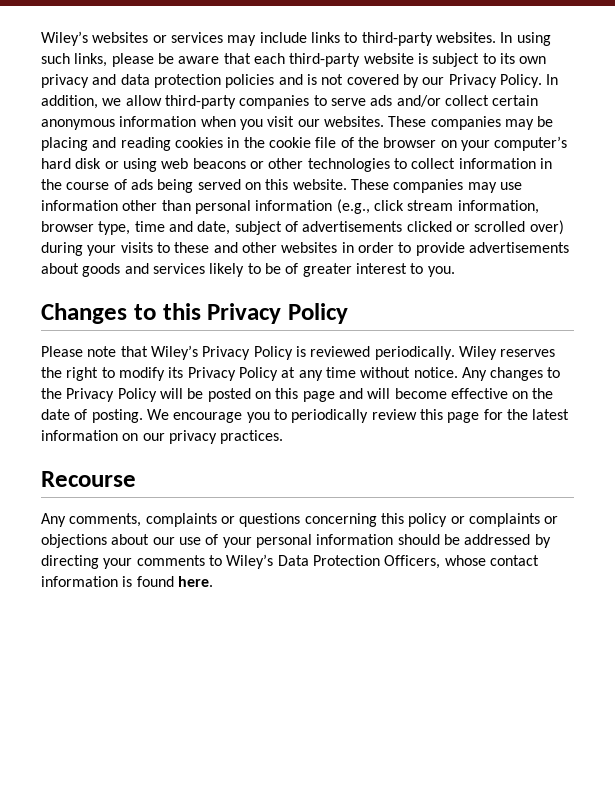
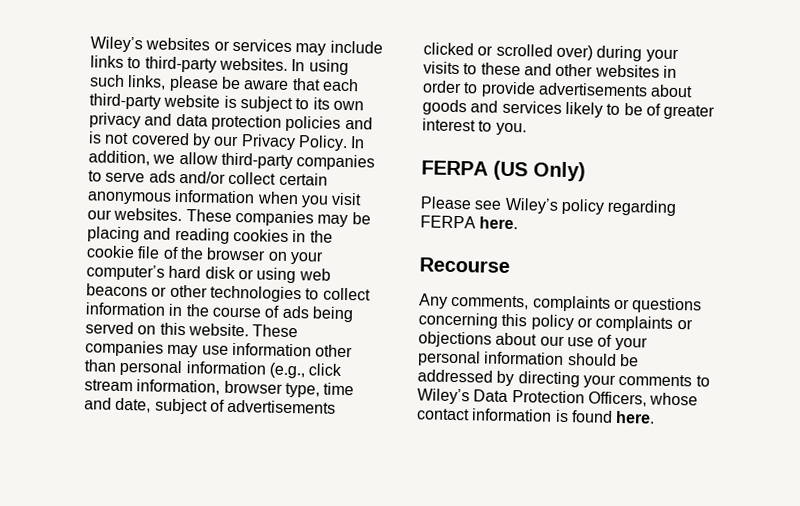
[41,303,348,324] [41,345,556,360] [41,367,561,381] [41,388,554,402] [41,409,570,423] [41,430,284,444] Changes to this Privacy Policy // Please note that Wiley’s Privacy Policy is reviewed periodically. Wiley reserves the right to modify its Privacy Policy at any time without notice. Any changes to the Privacy Policy will be posted on this page and will become effective on the date of posting. We encourage you to periodically review this page for the latest information on our privacy practices. -> [421,160,586,182] [420,196,677,217] [420,215,519,230] FERPA (US Only) // Please see Wiley’s policy regarding FERPA here.

